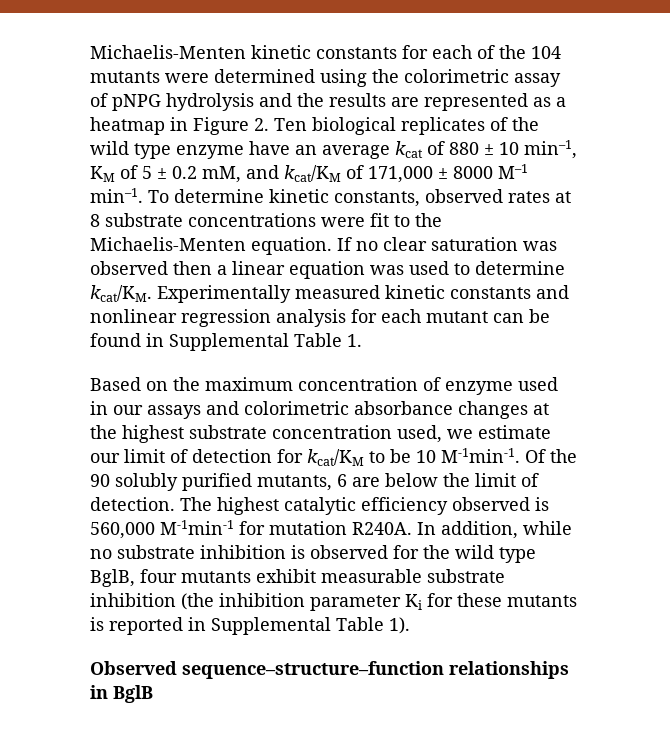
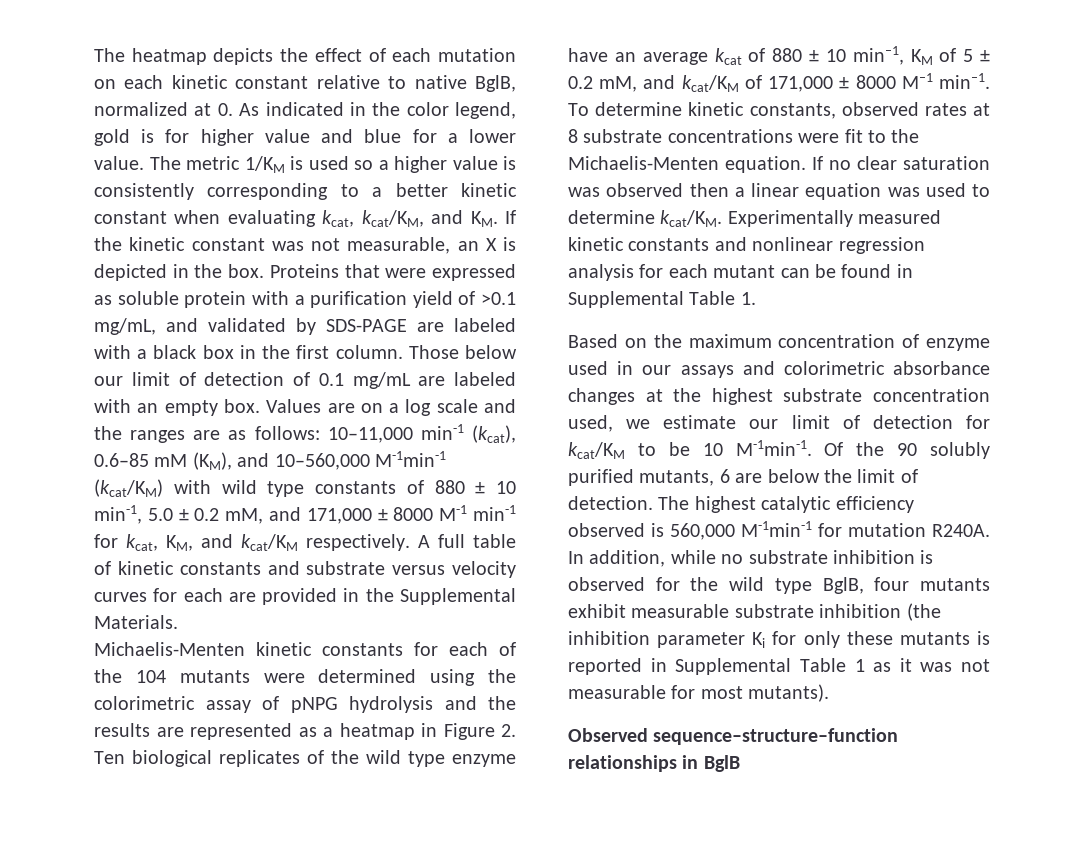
(90, 52) none -> [94,48,516,65] [94,75,516,92] [94,102,516,119] [94,129,516,146] [94,156,516,173] [94,183,517,200] [94,210,516,227] [94,237,516,254] [94,264,516,281] [94,291,516,308] [94,318,516,335] [94,345,517,359] [94,372,516,389] [94,399,516,416] [94,424,516,443] [94,451,446,470] [94,479,516,497] [94,505,516,524] [94,534,516,551] [94,561,516,578] [94,588,516,605] [94,615,178,629] The heatmap depicts the effect of each mutation on each kinetic constant relative to native BglB, normalized at 0. As indicated in the color legend, gold is for higher value and blue for a lower value. The metric 1/KM is used so a higher value is consistently corresponding to a better kinetic constant when evaluating kcat, kcat/KM, and KM. If the kinetic constant was not measurable, an X is depicted in the box. Proteins that were expressed as soluble protein with a purification yield of >0.1 mg/mL, and validated by SDS-PAGE are labeled with a black box in the first column. Those below our limit of detection of 0.1 mg/mL are labeled with an empty box. Values are on a log scale and the ranges are as follows: 10–11,000 min-1 (kcat), 0.6–85 mM (KM), and 10–560,000 M-1min-1 (kcat/KM) with wild type constants of 880 ± 10 min-1, 5.0 ± 0.2 mM, and 171,000 ± 8000 M-1 min-1 for kcat, KM, and kcat/KM respectively. A full table of kinetic constants and substrate versus velocity curves for each are provided in the Supplemental Materials. //
(453, 600) none -> [803,631,840,648] only
[389,617,410,634] 1). -> [854,658,990,672] [568,684,830,702] 1 as it was not measurable for most mutants).

